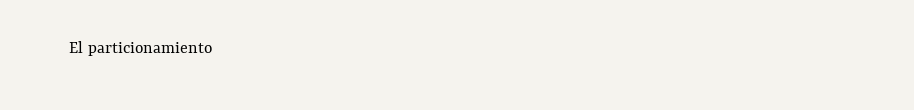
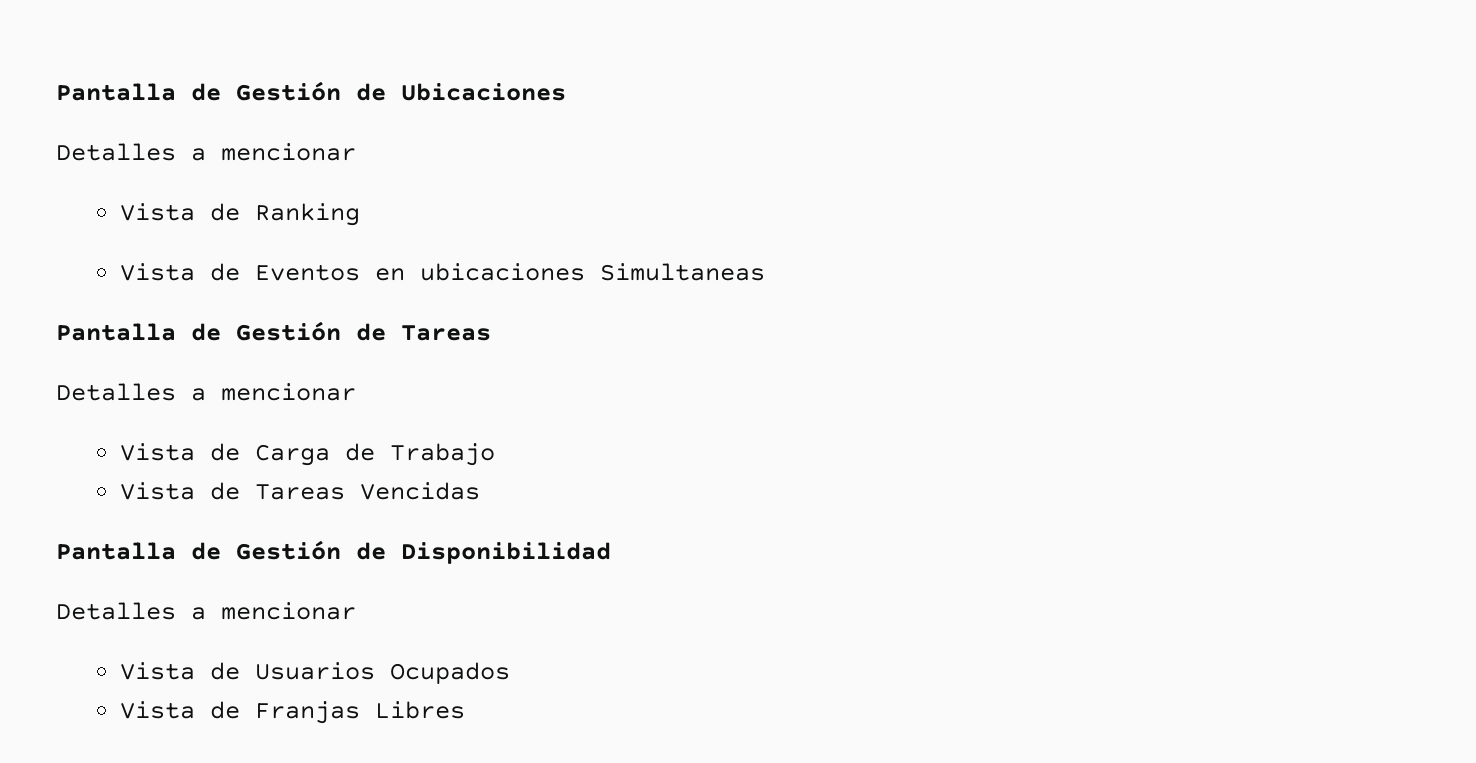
[69,41,212,56] El particionamiento -> [56,81,566,101] [56,143,356,161] [120,203,361,226] [120,263,766,281] [56,321,491,341] [56,383,356,401] [120,443,496,466] [120,482,481,500] [56,540,611,564] [56,602,356,620] [120,662,511,684] [120,701,466,724] Pantalla de Gestión de Ubicaciones // Detalles a mencionar // Vista de Ranking // Vista de Eventos en ubicaciones Simultaneas // Pantalla de Gestión de Tareas // Detalles a mencionar // Vista de Carga de Trabajo // Vista de Tareas Vencidas // Pantalla de Gestión de Disponibilidad // Detalles a mencionar // Vista de Usuarios Ocupados // Vista de Franjas Libres

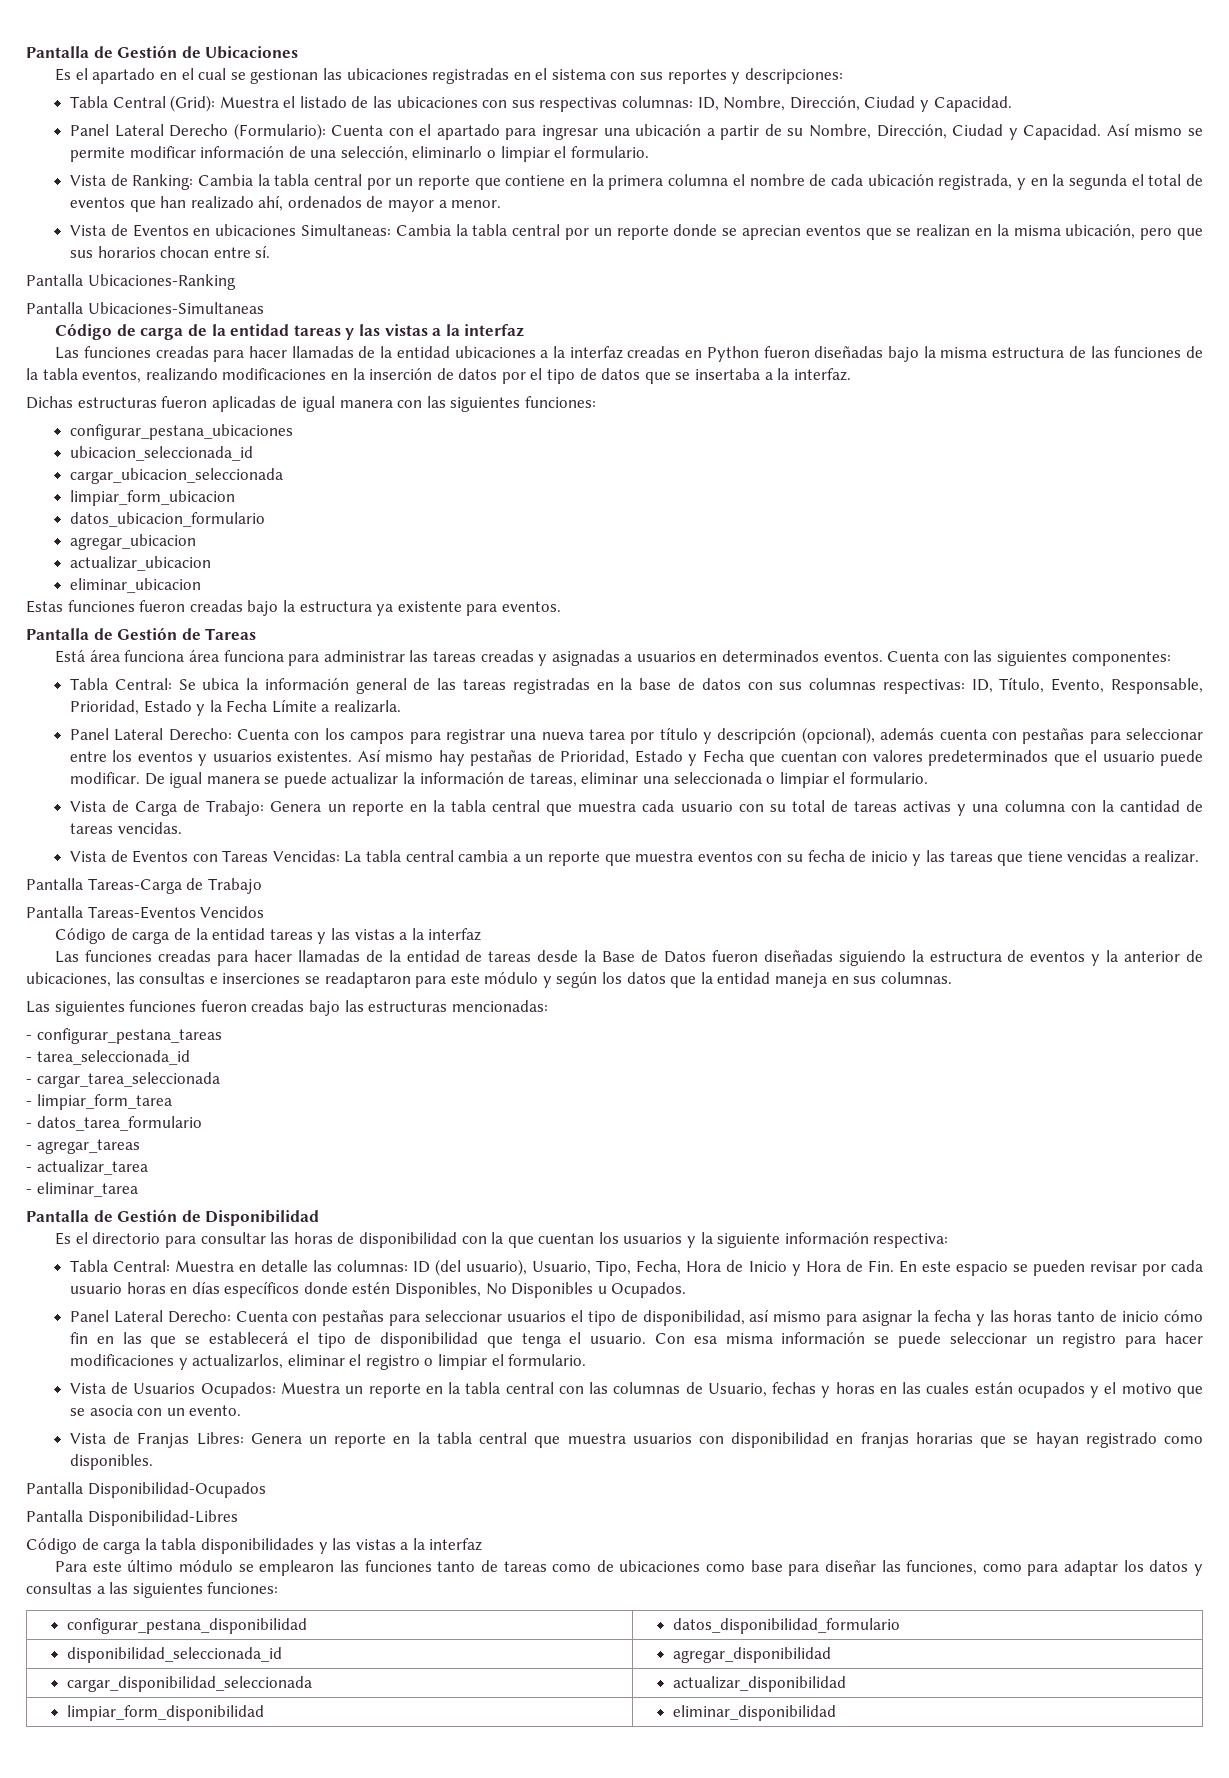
[56,143,356,161] [120,203,361,226] Detalles a mencionar // Vista de Ranking -> [55,68,843,84] [69,95,1012,112] [69,123,1204,140] [69,146,649,162] [69,174,1204,190] [69,195,502,212] Es el apartado en el cual se gestionan las ubicaciones registradas en el sistema con sus reportes y descripciones: // Tabla Central (Grid): Muestra el listado de las ubicaciones con sus respectivas columnas: ID, Nombre, Dirección, Ciudad y Capacidad. // Panel Lateral Derecho (Formulario): Cuenta con el apartado para ingresar una ubicación a partir de su Nombre, Dirección, Ciudad y Capacidad. Así mismo se permite modificar información de una selección, eliminarlo o limpiar el formulario. // Vista de Ranking: Cambia la tabla central por un reporte que contiene en la primera columna el nombre de cada ubicación registrada, y en la segunda el total de eventos que han realizado ahí, ordenados de mayor a menor.
[600,263,766,281] Simultaneas -> [300,224,1203,240] [69,245,271,258] [26,274,236,290] [26,302,264,314] [55,323,525,340] [55,346,1203,362] [26,368,851,384] [26,396,596,412] [69,424,293,440] [69,446,253,461] [69,468,283,484] [69,490,235,506] [69,512,265,527] [69,534,196,550] [69,556,211,571] [69,578,201,593] [26,600,561,616] Simultaneas: Cambia la tabla central por un reporte donde se aprecian eventos que se realizan en la misma ubicación, pero que sus horarios chocan entre sí. // Pantalla Ubicaciones-Ranking // Pantalla Ubicaciones-Simultaneas // Código de carga de la entidad tareas y las vistas a la interfaz // Las funciones creadas para hacer llamadas de la entidad ubicaciones a la interfaz creadas en Python fueron diseñadas bajo la misma estructura de las funciones de la tabla eventos, realizando modificaciones en la inserción de datos por el tipo de datos que se insertaba a la interfaz. // Dichas estructuras fueron aplicadas de igual manera con las siguientes funciones: // configurar_pestana_ubicaciones // ubicacion_seleccionada_id // cargar_ubicacion_seleccionada // limpiar_form_ubicacion // datos_ubicacion_formulario // agregar_ubicacion // actualizar_ubicacion // eliminar_ubicacion // Estas funciones fueron creadas bajo la estructura ya existente para eventos.
[56,383,356,401] [120,443,496,466] [120,482,481,500] Detalles a mencionar // Vista de Carga de Trabajo // Vista de Tareas Vencidas -> [55,650,1171,666] [69,677,1203,694] [69,699,402,716] [69,727,1204,744] [69,749,1204,766] [69,772,928,788] [69,800,1203,816] [69,822,182,834] [69,850,1200,866] [26,878,262,894] [26,906,265,919] [55,928,482,944] [55,950,1204,966] [26,971,952,988] [26,1000,548,1016] [26,1028,222,1044] [26,1050,190,1065] [26,1072,220,1088] [26,1094,172,1110] [26,1116,202,1131] [26,1139,140,1154] [26,1160,148,1175] [26,1182,138,1197] Está área funciona área funciona para administrar las tareas creadas y asignadas a usuarios en determinados eventos. Cuenta con las siguientes componentes: // Tabla Central: Se ubica la información general de las tareas registradas en la base de datos con sus columnas respectivas: ID, Título, Evento, Responsable, Prioridad, Estado y la Fecha Límite a realizarla. // Panel Lateral Derecho: Cuenta con los campos para registrar una nueva tarea por título y descripción (opcional), además cuenta con pestañas para seleccionar entre los eventos y usuarios existentes. Así mismo hay pestañas de Prioridad, Estado y Fecha que cuentan con valores predeterminados que el usuario puede modificar. De igual manera se puede actualizar la información de tareas, eliminar una seleccionada o limpiar el formulario. // Vista de Carga de Trabajo: Genera un reporte en la tabla central que muestra cada usuario con su total de tareas activas y una columna con la cantidad de tareas vencidas. // Vista de Eventos con Tareas Vencidas: La tabla central cambia a un reporte que muestra eventos con su fecha de inicio y las tareas que tiene vencidas a realizar. // Pantalla Tareas-Carga de Trabajo // Pantalla Tareas-Eventos Vencidos // Código de carga de la entidad tareas y las vistas a la interfaz // Las funciones creadas para hacer llamadas de la entidad de tareas desde la Base de Datos fueron diseñadas siguiendo la estructura de eventos y la anterior de ubicaciones, las consultas e inserciones se readaptaron para este módulo y según los datos que la entidad maneja en sus columnas. // Las siguientes funciones fueron creadas bajo las estructuras mencionadas: // - configurar_pestana_tareas // - tarea_seleccionada_id // - cargar_tarea_seleccionada // - limpiar_form_tarea // - datos_tarea_formulario // - agregar_tareas // - actualizar_tarea // - eliminar_tarea
[56,602,356,620] [120,662,511,684] [120,701,466,724] Detalles a mencionar // Vista de Usuarios Ocupados // Vista de Franjas Libres -> [55,1232,949,1248] [69,1259,1203,1276] [69,1281,687,1298] [69,1309,1204,1326] [69,1332,1204,1348] [69,1354,587,1370] [69,1382,1204,1398] [69,1405,242,1416] [69,1432,1203,1448] [69,1454,153,1470] [26,1482,266,1498] [26,1510,238,1526] [26,1538,483,1554] [55,1559,1204,1576] [26,1582,279,1598] [67,1618,308,1634] [673,1618,901,1634] [67,1647,283,1663] [673,1647,832,1663] [67,1676,313,1692] [673,1676,847,1692] [67,1705,265,1721] [673,1705,837,1721] Es el directorio para consultar las horas de disponibilidad con la que cuentan los usuarios y la siguiente información respectiva: // Tabla Central: Muestra en detalle las columnas: ID (del usuario), Usuario, Tipo, Fecha, Hora de Inicio y Hora de Fin. En este espacio se pueden revisar por cada usuario horas en días específicos donde estén Disponibles, No Disponibles u Ocupados. // Panel Lateral Derecho: Cuenta con pestañas para seleccionar usuarios el tipo de disponibilidad, así mismo para asignar la fecha y las horas tanto de inicio cómo fin en las que se establecerá el tipo de disponibilidad que tenga el usuario. Con esa misma información se puede seleccionar un registro para hacer modificaciones y actualizarlos, eliminar el registro o limpiar el formulario. // Vista de Usuarios Ocupados: Muestra un reporte en la tabla central con las columnas de Usuario, fechas y horas en las cuales están ocupados y el motivo que se asocia con un evento. // Vista de Franjas Libres: Genera un reporte en la tabla central que muestra usuarios con disponibilidad en franjas horarias que se hayan registrado como disponibles. // Pantalla Disponibilidad-Ocupados // Pantalla Disponibilidad-Libres // Código de carga la tabla disponibilidades y las vistas a la interfaz // Para este último módulo se emplearon las funciones tanto de tareas como de ubicaciones como base para diseñar las funciones, como para adaptar los datos y consultas a las siguientes funciones: // configurar_pestana_disponibilidad | datos_disponibilidad_formulario // disponibilidad_seleccionada_id | agregar_disponibilidad // cargar_disponibilidad_seleccionada | actualizar_disponibilidad // limpiar_form_disponibilidad | eliminar_disponibilidad

